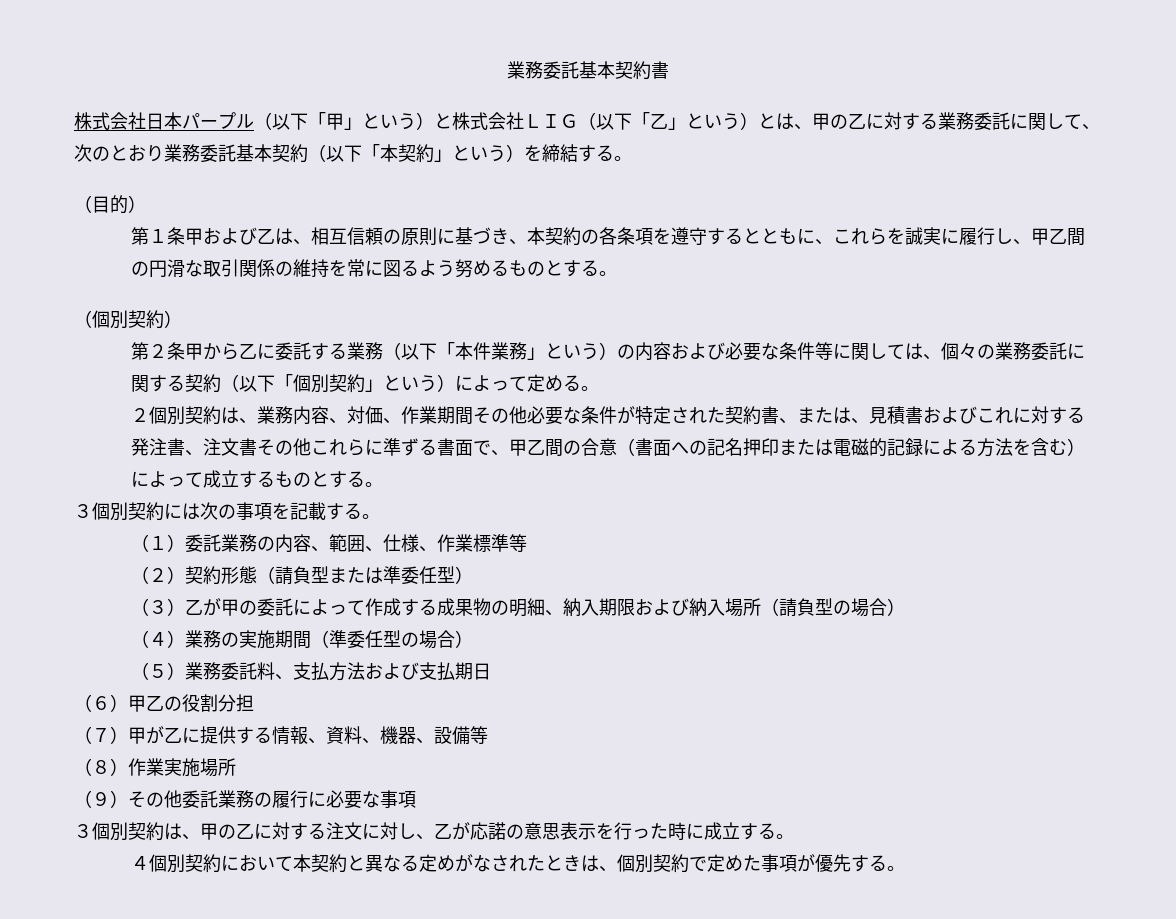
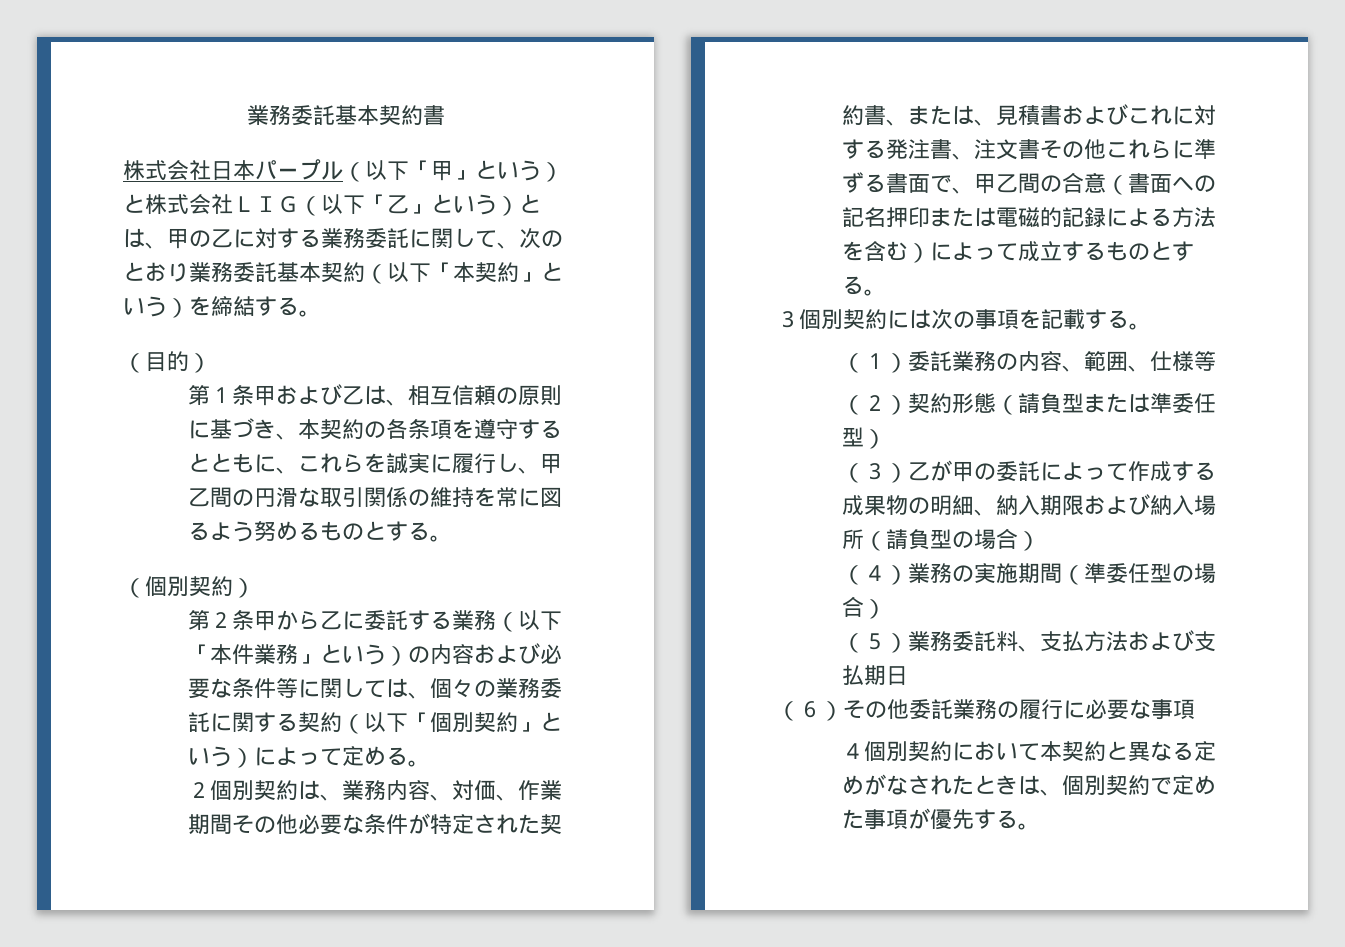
[418,534,509,552] 、作業標準 -> (1194, 361) none
[128,694,254,712] [74,726,488,745] [74,758,236,777] [74,790,128,808] 甲乙の役割分担 // （７）甲が乙に提供する情報、資料、機器、設備等 // （８）作業実施場所 // （９） -> (843, 711) none
[74,822,794,841] // ３個別契約は、甲の乙に対する注文に対し、乙が応諾の意思表示を行った時に成立する。 -> (1195, 709) none

